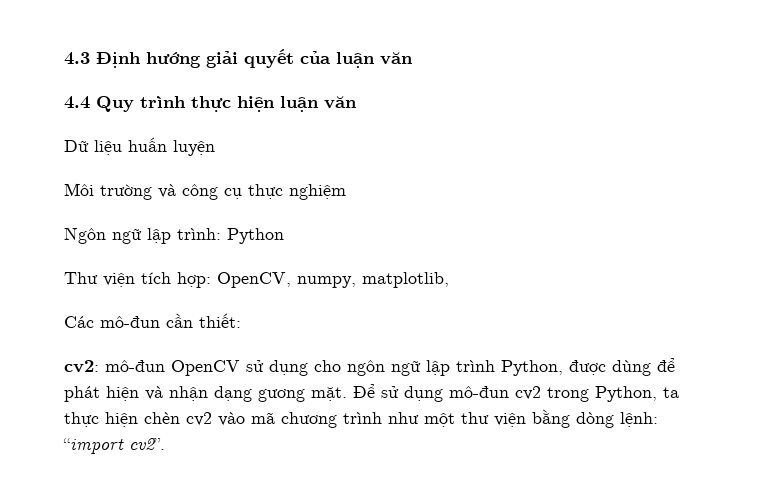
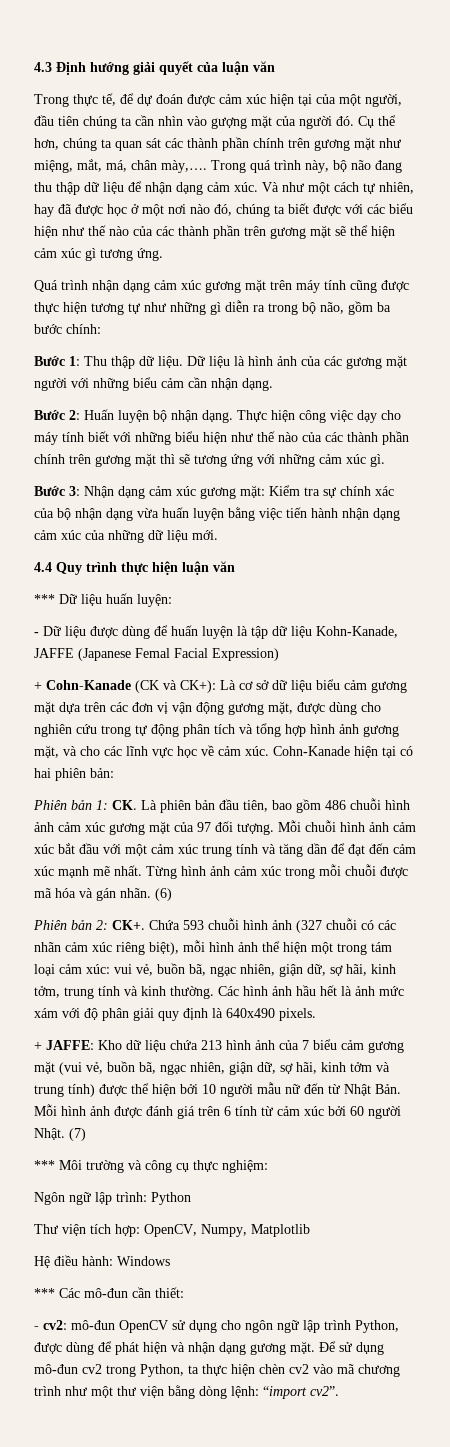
(413, 58) none -> [34,93,402,107] [34,115,396,129] [34,137,401,151] [34,159,402,173] [34,181,414,195] [34,203,413,217] [34,225,395,239] [34,248,163,261] [34,279,409,293] [34,300,391,315] [34,324,101,334] [34,355,407,369] [34,377,273,391] [34,409,401,423] [34,431,409,445] [34,453,385,467] [34,485,394,499] [34,507,400,521] [34,530,218,543] // Trong thực tế, để dự đoán được cảm xúc hiện tại của một người, đầu tiên chúng ta cần nhìn vào gượng mặt của người đó. Cụ thể hơn, chúng ta quan sát các thành phần chính trên gương mặt như miệng, mắt, má, chân mày,…. Trong quá trình này, bộ não đang thu thập dữ liệu để nhận dạng cảm xúc. Và như một cách tự nhiên, hay đã được học ở một nơi nào đó, chúng ta biết được với các biểu hiện như thế nào của các thành phần trên gương mặt sẽ thể hiện cảm xúc gì tương ứng. // Quá trình nhận dạng cảm xúc gương mặt trên máy tính cũng được thực hiện tương tự như những gì diễn ra trong bộ não, gồm ba bước chính: // Bước 1: Thu thập dữ liệu. Dữ liệu là hình ảnh của các gương mặt người với những biểu cảm cần nhận dạng. // Bước 2: Huấn luyện bộ nhận dạng. Thực hiện công việc dạy cho máy tính biết với những biểu hiện như thế nào của các thành phần chính trên gương mặt thì sẽ tương ứng với những cảm xúc gì. // Bước 3: Nhận dạng cảm xúc gương mặt: Kiểm tra sự chính xác của bộ nhận dạng vừa huấn luyện bằng việc tiến hành nhận dạng cảm xúc của những dữ liệu mới.
(357, 102) none -> [34,594,55,604] ***
[173,140,215,156] luyện // -> [137,594,172,607] [34,625,398,639] [34,648,279,661] [34,679,407,693] [34,701,381,715] [34,723,399,737] [34,745,413,758] [34,768,114,781] [33,798,410,813] [34,820,416,835] [34,843,416,857] [34,864,408,879] [34,888,172,901] [33,918,396,933] [34,940,392,955] [34,963,396,977] [34,985,404,999] [34,1008,316,1021] [34,1039,404,1053] [34,1061,390,1075] [34,1082,401,1097] [34,1104,401,1119] [34,1128,86,1141] [34,1160,55,1170] luyện: // - Dữ liệu được dùng để huấn luyện là tập dữ liệu Kohn-Kanade, JAFFE (Japanese Femal Facial Expression) // + Cohn-Kanade (CK và CK+): Là cơ sở dữ liệu biểu cảm gương mặt dựa trên các đơn vị vận động gương mặt, được dùng cho nghiên cứu trong tự động phân tích và tổng hợp hình ảnh gương mặt, và cho các lĩnh vực học về cảm xúc. Cohn-Kanade hiện tại có hai phiên bản: // Phiên bản 1: CK. Là phiên bản đầu tiên, bao gồm 486 chuỗi hình ảnh cảm xúc gương mặt của 97 đối tượng. Mỗi chuỗi hình ảnh cảm xúc bắt đầu với một cảm xúc trung tính và tăng dần để đạt đến cảm xúc mạnh mẽ nhất. Từng hình ảnh cảm xúc trong mỗi chuỗi được mã hóa và gán nhãn. (6) // Phiên bản 2: CK+. Chứa 593 chuỗi hình ảnh (327 chuỗi có các nhãn cảm xúc riêng biệt), mỗi hình ảnh thể hiện một trong tám loại cảm xúc: vui vẻ, buồn bã, ngạc nhiên, giận dữ, sợ hãi, kinh tởm, trung tính và kinh thường. Các hình ảnh hầu hết là ảnh mức xám với độ phân giải quy định là 640x490 pixels. // + JAFFE: Kho dữ liệu chứa 213 hình ảnh của 7 biểu cảm gương mặt (vui vẻ, buồn bã, ngạc nhiên, giận dữ, sợ hãi, kinh tởm và trung tính) được thể hiện bởi 10 người mẫu nữ đến từ Nhật Bản. Mỗi hình ảnh được đánh giá trên 6 tính từ cảm xúc bởi 60 người Nhật. (7) // ***
[289,184,346,200] nghiệm -> [222,1160,268,1173] nghiệm:
[297,272,449,288] numpy, matplotlib, // -> [201,1224,310,1237] [34,1255,170,1268] [34,1288,55,1298] Numpy, Matplotlib // Hệ điều hành: Windows // ***
(241, 320) none -> [34,1326,39,1330] -

